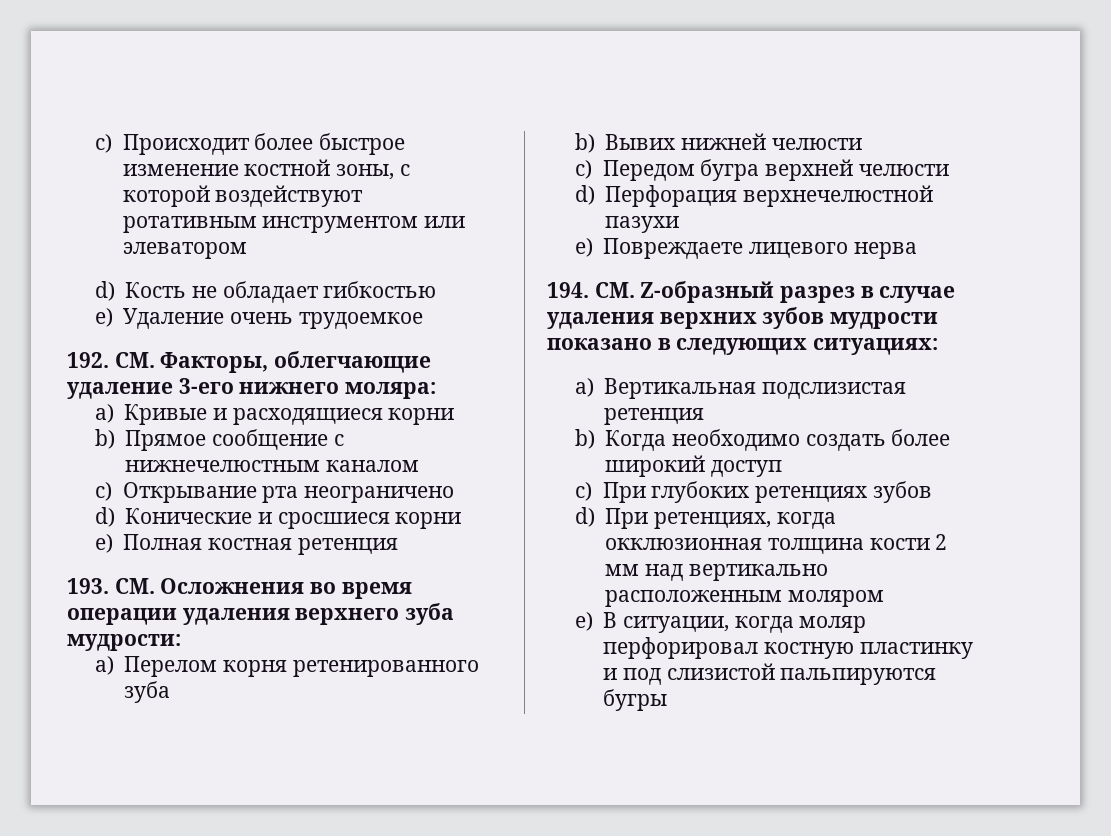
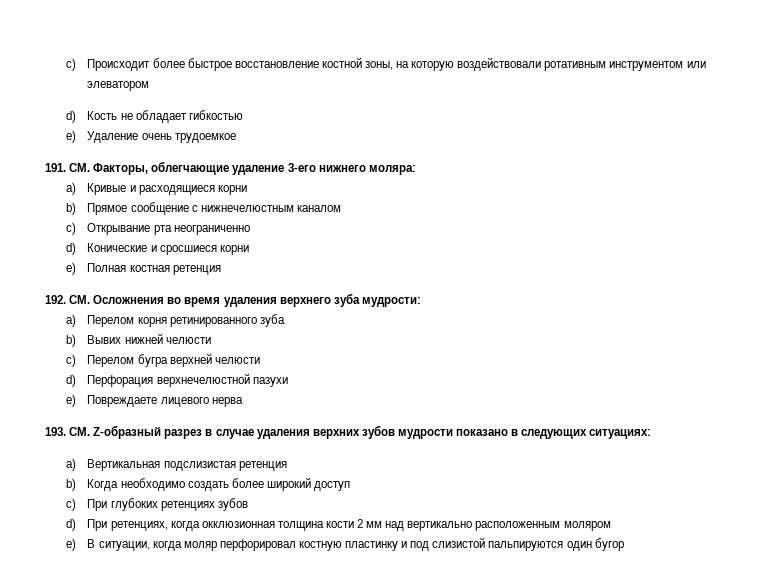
[122,164,239,176] изменение -> [234,61,319,68] восстановление
[399,164,410,176] [122,185,364,207] с которой воздействуют -> [396,57,542,71] на которую воздействовали
[67,352,109,368] 192. -> [45,163,66,172] 191.
[303,486,454,503] неограничено -> [173,225,250,235] неограниченно
[67,578,109,594] 193. -> [45,295,66,304] 192.
[67,608,177,625] операции -> (221, 302) none
[292,660,479,677] ретенированного -> [169,317,257,327] ретинированного
[602,160,695,181] Передом -> [87,355,135,367] Перелом
[547,282,589,298] 194. -> [45,427,66,436] 193.
[603,689,668,711] бугры -> [566,538,624,551] один бугор

